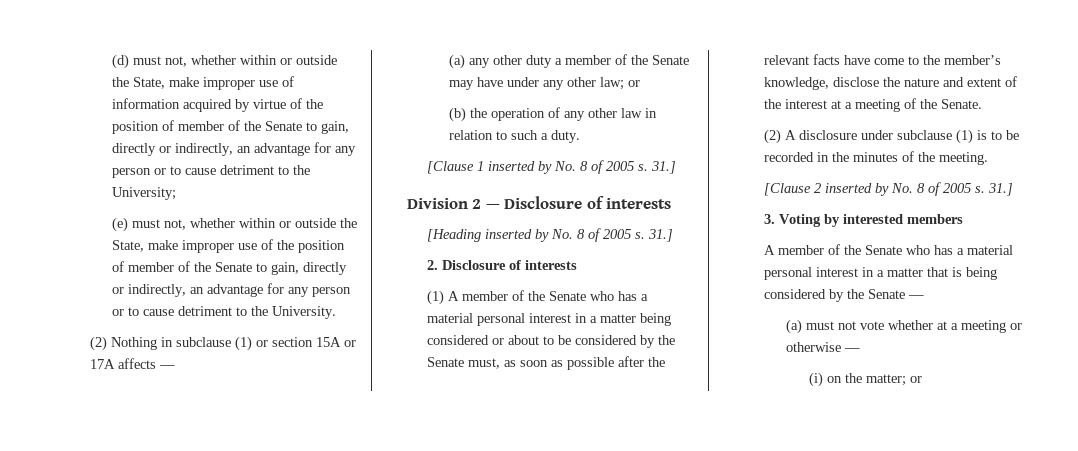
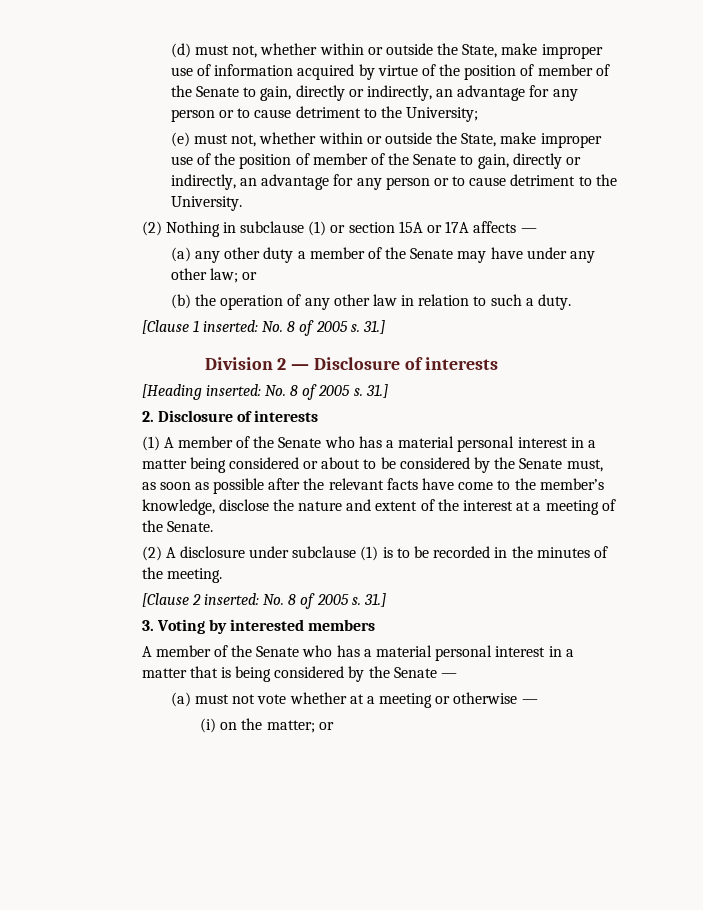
[488,161,553,174] inserted by -> [202,320,258,332] inserted:
[485,229,550,242] inserted by -> [205,384,261,396] inserted:
[825,183,890,196] inserted by -> [203,593,259,605] inserted:

